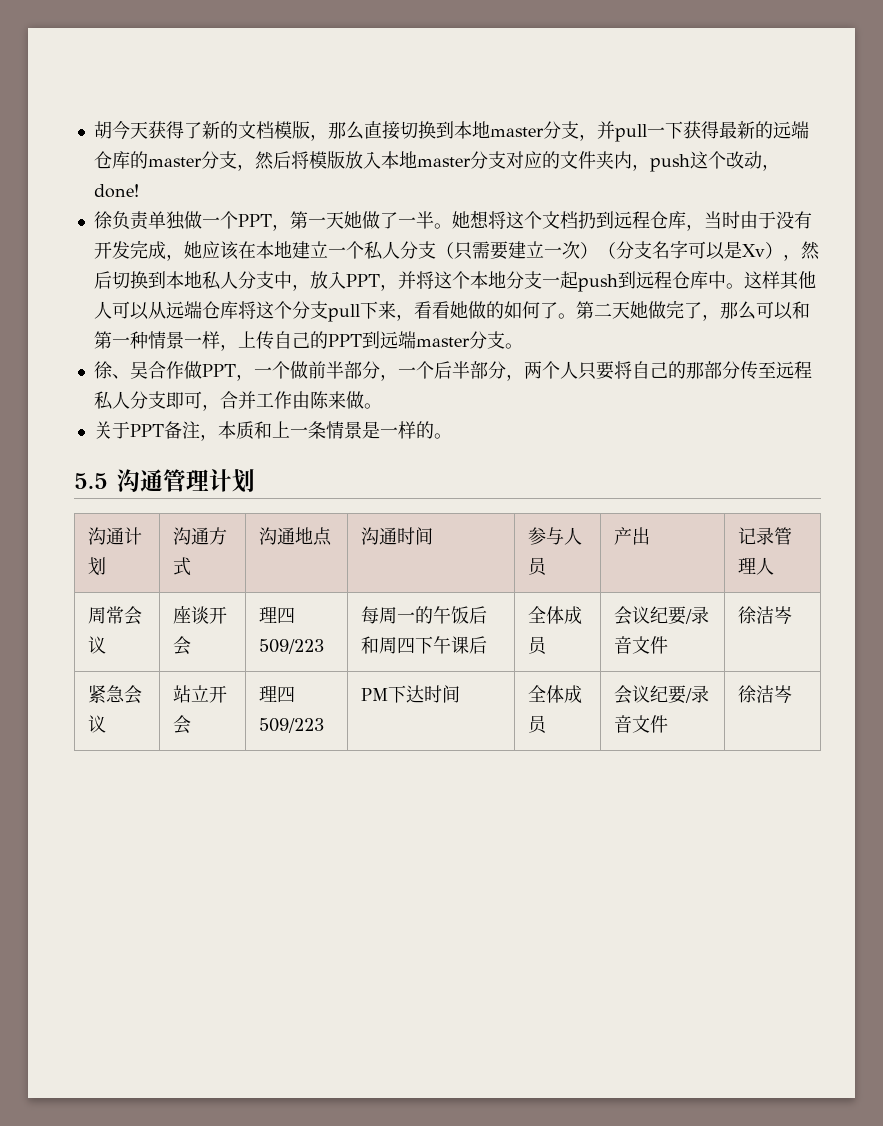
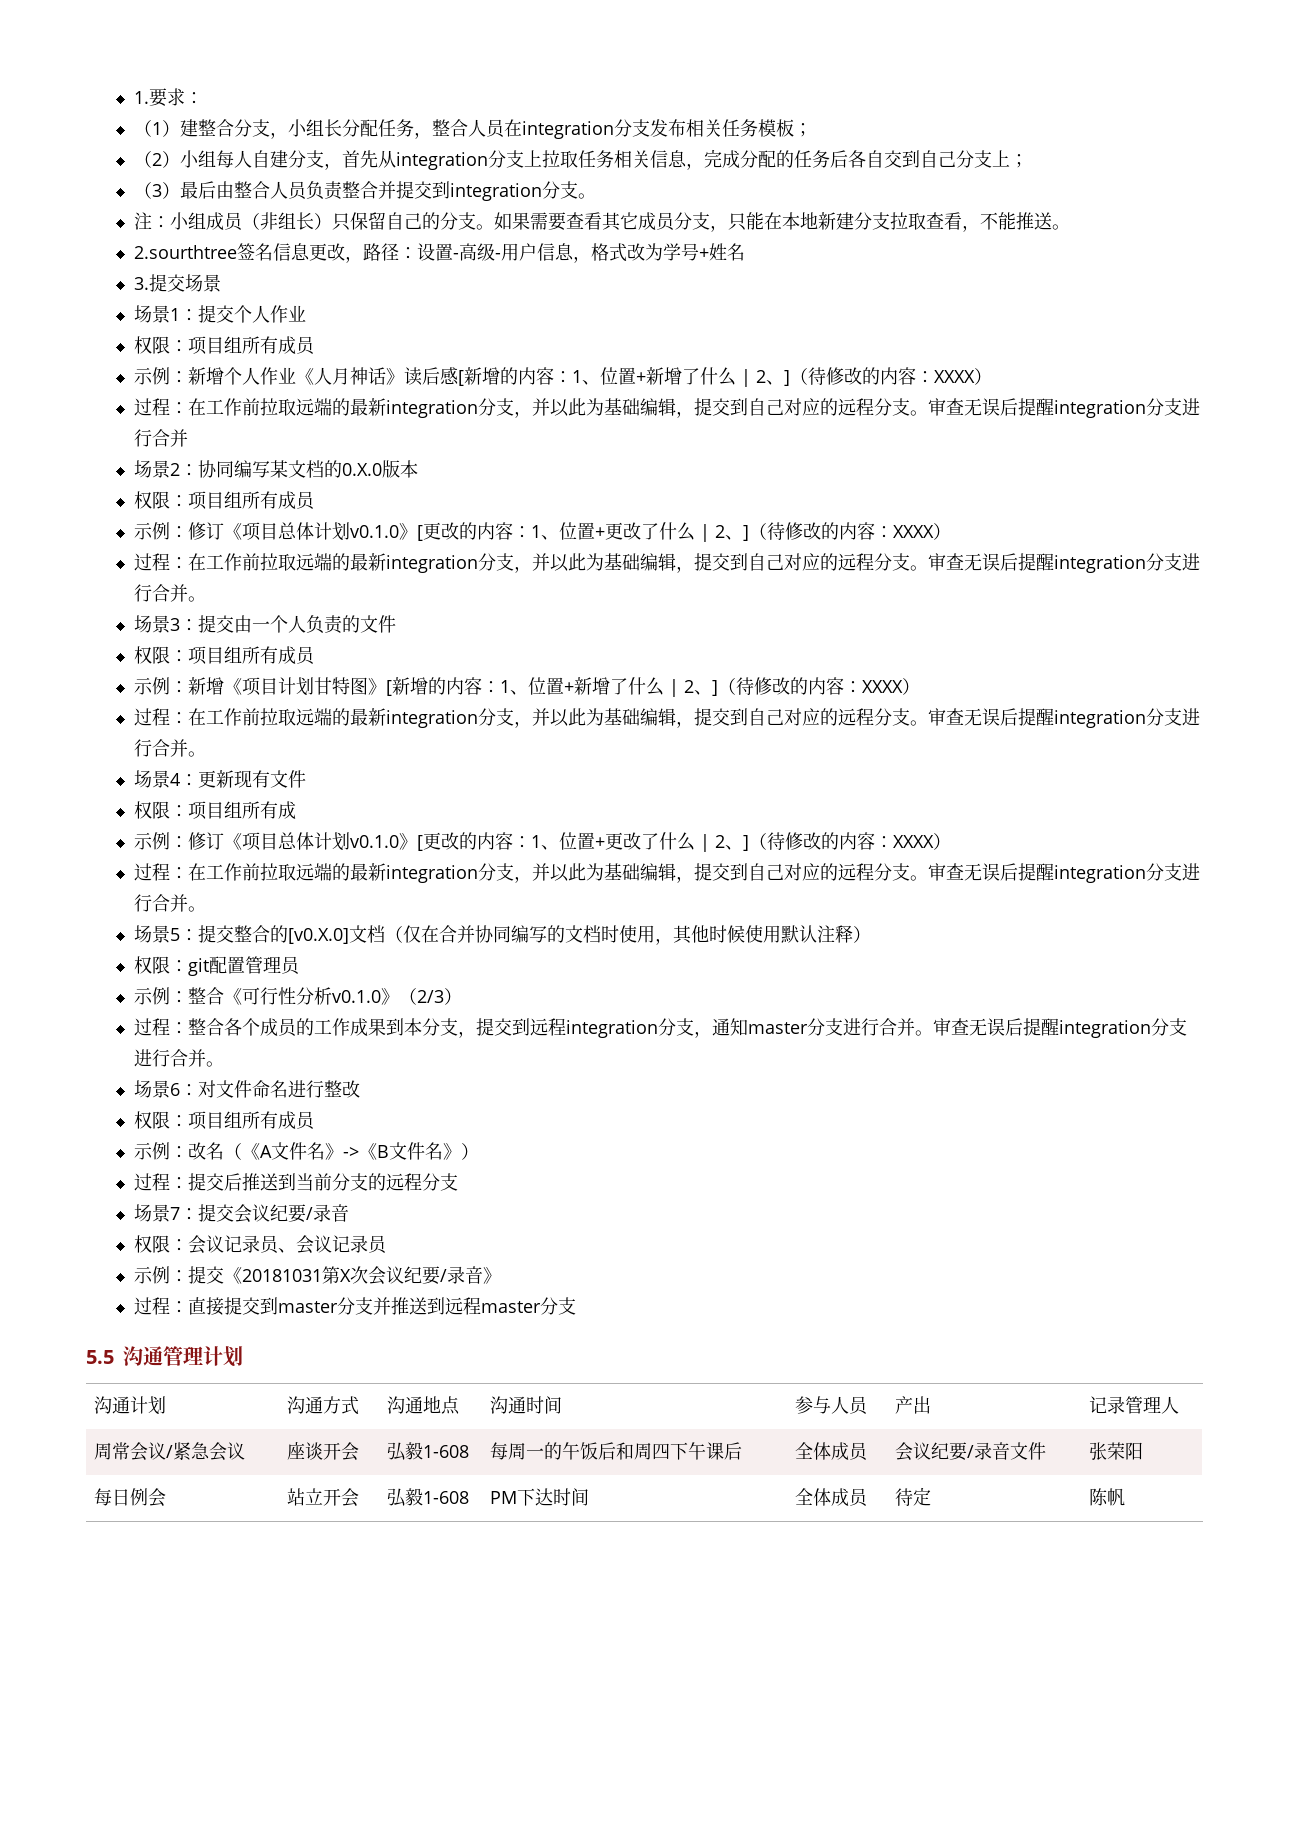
[93,121,809,142] [93,151,780,172] [93,184,139,198] [93,210,812,231] [93,240,820,261] [93,271,816,292] [93,300,810,322] [93,331,523,351] [93,361,812,381] [93,391,382,411] [93,421,452,441] 胡今天获得了新的文档模版，那么直接切换到本地master分支，并pull一下获得最新的远端仓库的master分支，然后将模版放入本地master分支对应的文件夹内，push这个改动，done! // 徐负责单独做一个PPT，第一天她做了一半。她想将这个文档扔到远程仓库，当时由于没有开发完成，她应该在本地建立一个私人分支（只需要建立一次）（分支名字可以是Xv），然后切换到本地私人分支中，放入PPT，并将这个本地分支一起push到远程仓库中。这样其他人可以从远端仓库将这个分支pull下来，看看她做的如何了。第二天她做完了，那么可以和第一种情景一样，上传自己的PPT到远端master分支。 // 徐、吴合作做PPT，一个做前半部分，一个后半部分，两个人只要将自己的那部分传至远程私人分支即可，合并工作由陈来做。 // 关于PPT备注，本质和上一条情景是一样的。 -> [133,88,203,107] [133,119,812,139] [133,149,1028,170] [133,181,596,201] [133,212,1070,232] [133,243,745,263] [133,274,221,292] [133,305,306,323] [133,336,316,355] [133,367,992,387] [133,398,1200,418] [133,429,188,447] [133,460,418,478] [133,491,316,510] [133,522,951,542] [133,553,1200,573] [133,584,206,602] [133,615,396,634] [133,646,316,665] [133,677,920,697] [133,708,1200,728] [133,739,206,757] [133,770,306,788] [133,801,296,820] [133,832,951,852] [133,863,1200,883] [133,894,206,912] [133,925,871,945] [133,956,301,976] [133,987,462,1005] [133,1018,1187,1038] [133,1049,224,1067] [133,1080,360,1098] [133,1111,316,1130] [133,1142,479,1160] [133,1173,458,1191] [133,1204,349,1223] [133,1235,388,1254] [133,1266,501,1285] [133,1297,576,1316] 1.要求： // （1）建整合分支，小组长分配任务，整合人员在integration分支发布相关任务模板； // （2）小组每人自建分支，首先从integration分支上拉取任务相关信息，完成分配的任务后各自交到自己分支上； // （3）最后由整合人员负责整合并提交到integration分支。 // 注：小组成员（非组长）只保留自己的分支。如果需要查看其它成员分支，只能在本地新建分支拉取查看，不能推送。 // 2.sourthtree签名信息更改，路径：设置-高级-用户信息，格式改为学号+姓名 // 3.提交场景 // 场景1：提交个人作业 // 权限：项目组所有成员 // 示例：新增个人作业《人月神话》读后感[新增的内容：1、位置+新增了什么 | 2、]（待修改的内容：XXXX） // 过程：在工作前拉取远端的最新integration分支，并以此为基础编辑，提交到自己对应的远程分支。审查无误后提醒integration分支进行合并 // 场景2：协同编写某文档的0.X.0版本 // 权限：项目组所有成员 // 示例：修订《项目总体计划v0.1.0》[更改的内容：1、位置+更改了什么 | 2、]（待修改的内容：XXXX） // 过程：在工作前拉取远端的最新integration分支，并以此为基础编辑，提交到自己对应的远程分支。审查无误后提醒integration分支进行合并。 // 场景3：提交由一个人负责的文件 // 权限：项目组所有成员 // 示例：新增《项目计划甘特图》[新增的内容：1、位置+新增了什么 | 2、]（待修改的内容：XXXX） // 过程：在工作前拉取远端的最新integration分支，并以此为基础编辑，提交到自己对应的远程分支。审查无误后提醒integration分支进行合并。 // 场景4：更新现有文件 // 权限：项目组所有成 // 示例：修订《项目总体计划v0.1.0》[更改的内容：1、位置+更改了什么 | 2、]（待修改的内容：XXXX） // 过程：在工作前拉取远端的最新integration分支，并以此为基础编辑，提交到自己对应的远程分支。审查无误后提醒integration分支进行合并。 // 场景5：提交整合的[v0.X.0]文档（仅在合并协同编写的文档时使用，其他时候使用默认注释） // 权限：git配置管理员 // 示例：整合《可行性分析v0.1.0》（2/3） // 过程：整合各个成员的工作成果到本分支，提交到远程integration分支，通知master分支进行合并。审查无误后提醒integration分支进行合并。 // 场景6：对文件命名进行整改 // 权限：项目组所有成员 // 示例：改名（《A文件名》->《B文件名》） // 过程：提交后推送到当前分支的远程分支 // 场景7：提交会议纪要/录音 // 权限：会议记录员、会议记录员 // 示例：提交《20181031第X次会议纪要/录音》 // 过程：直接提交到master分支并推送到远程master分支
(106, 645) none -> [165,1442,245,1461] /紧急会议
[258,606,295,624] [258,639,324,654] 理四509/223 -> [386,1442,469,1461] 弘毅1-608
[737,606,792,625] [87,685,142,704] [87,715,106,733] 徐洁岑 // 紧急会议 -> [1088,1442,1143,1460] [93,1488,166,1507] 张荣阳 // 每日例会
[258,685,295,703] [258,718,324,733] 理四509/223 -> [386,1488,469,1507] 弘毅1-608
[613,685,709,704] [613,715,668,733] [737,685,792,704] 会议纪要/录音文件 | 徐洁岑 -> [894,1487,931,1506] [1088,1488,1125,1506] 待定 | 陈帆

